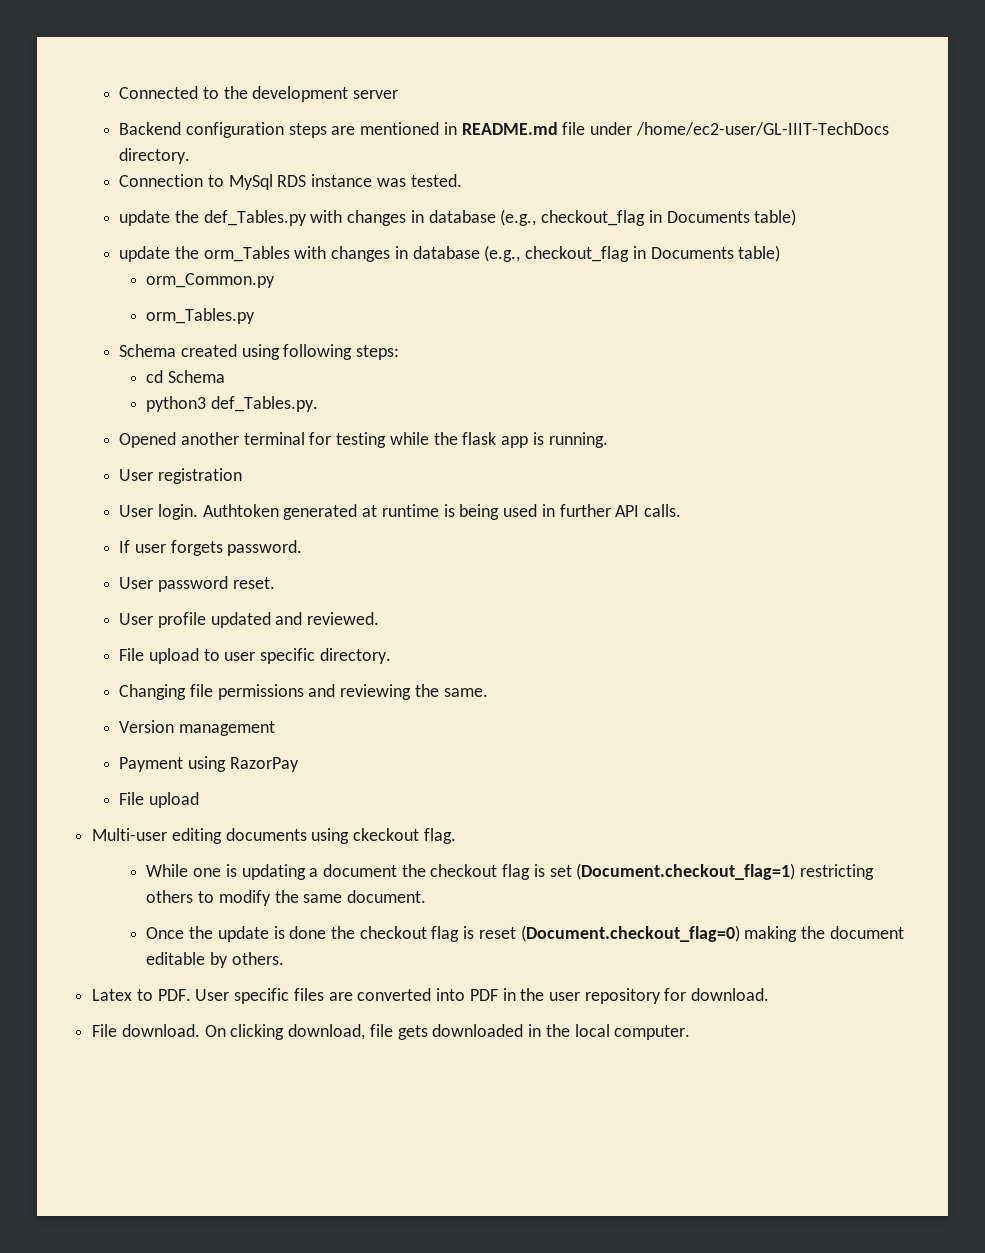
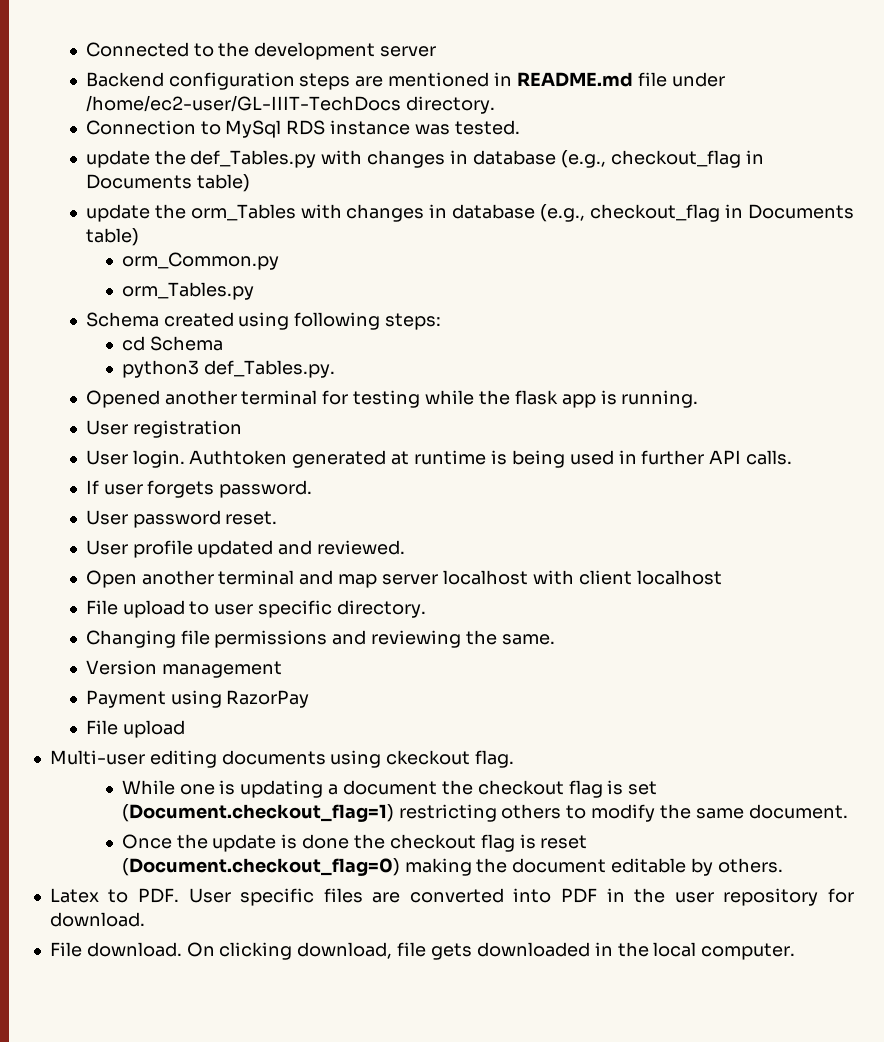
(380, 618) none -> [85,570,722,588] // Open another terminal and map server localhost with client localhost

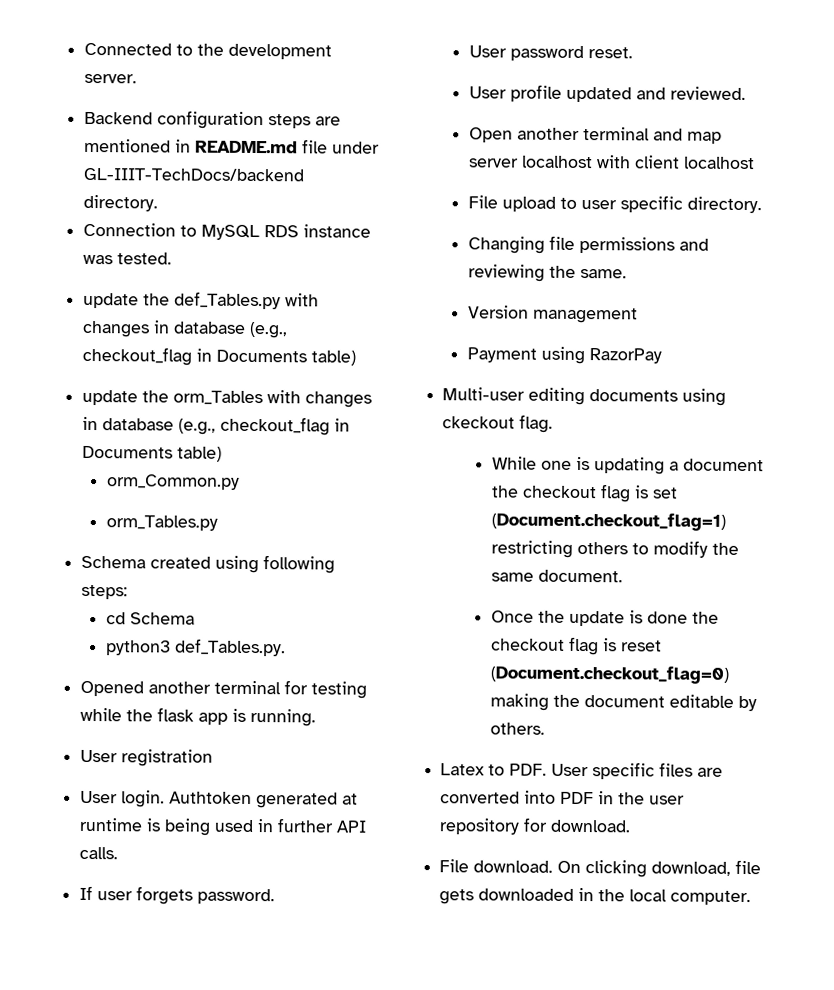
[380,46,437,57] server -> [84,73,138,84] server.
[85,95,401,112] /home/ec2-user/GL-IIIT-TechDocs -> [83,167,305,182] GL-IIIT-TechDocs/backend
[225,120,282,138] MySql -> [201,224,261,241] MySQL
[85,720,185,738] // File upload -> (663, 356) none

